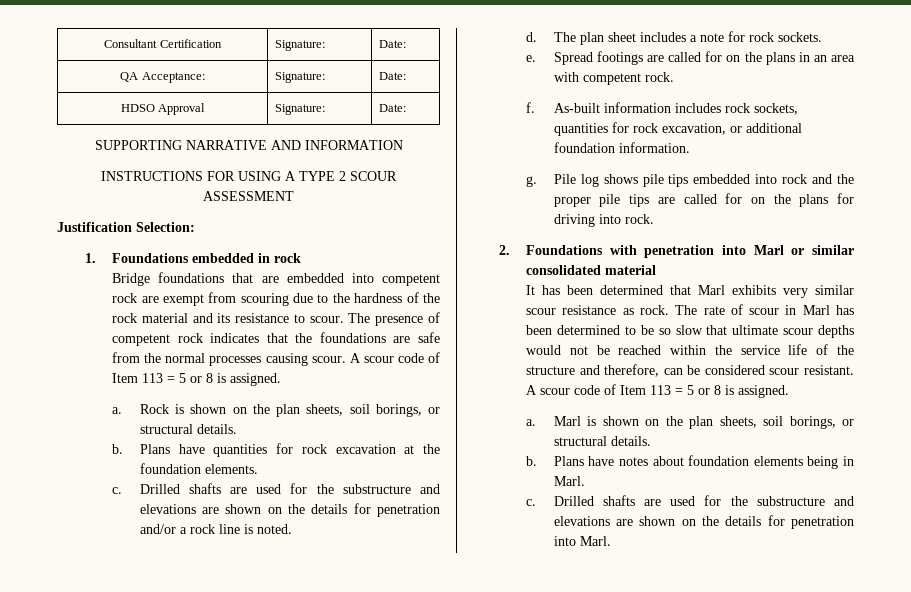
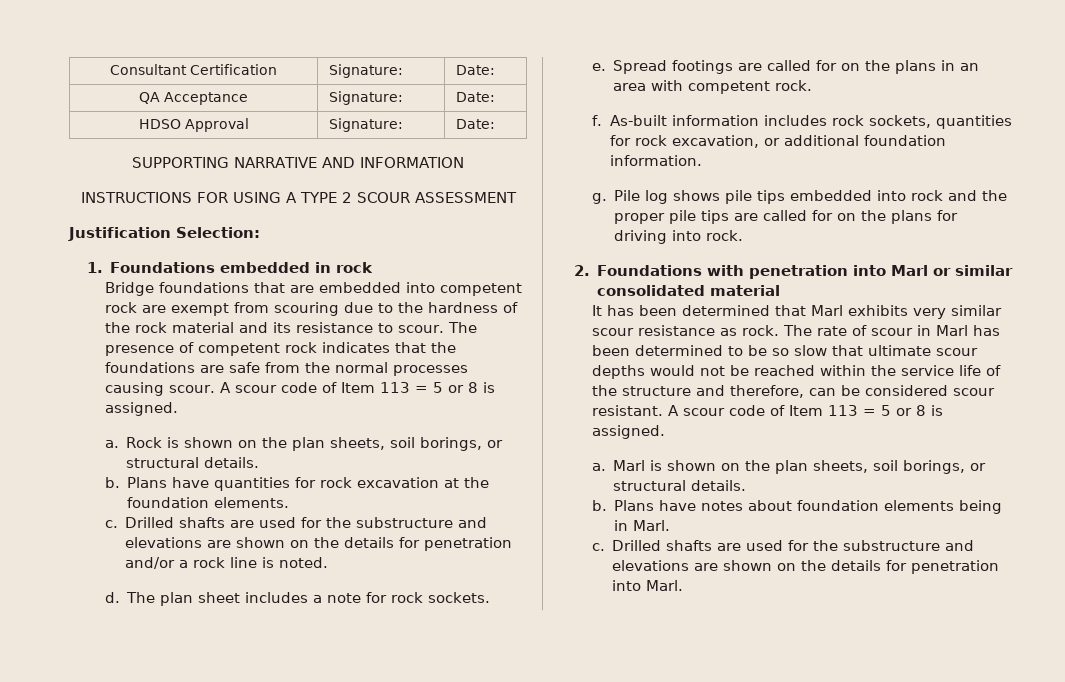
[141,72,205,83] Acceptance: -> [164,92,248,105] Acceptance

